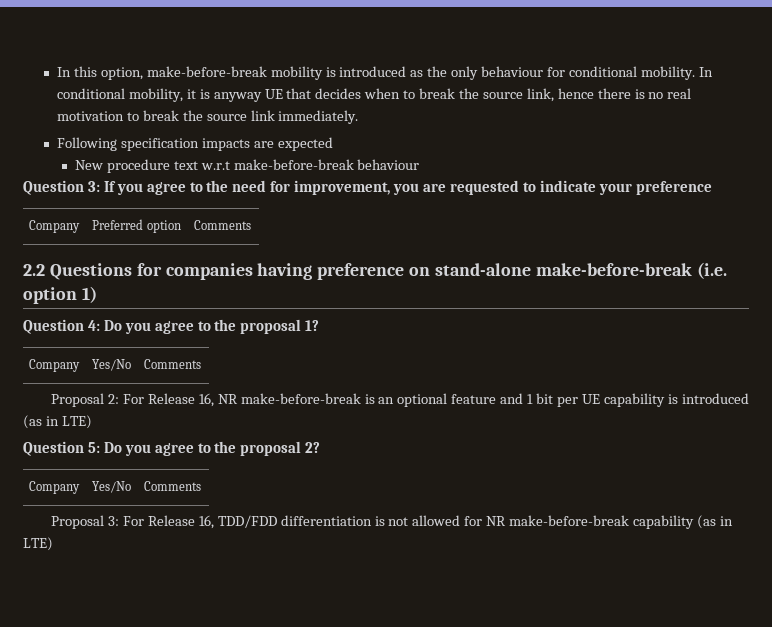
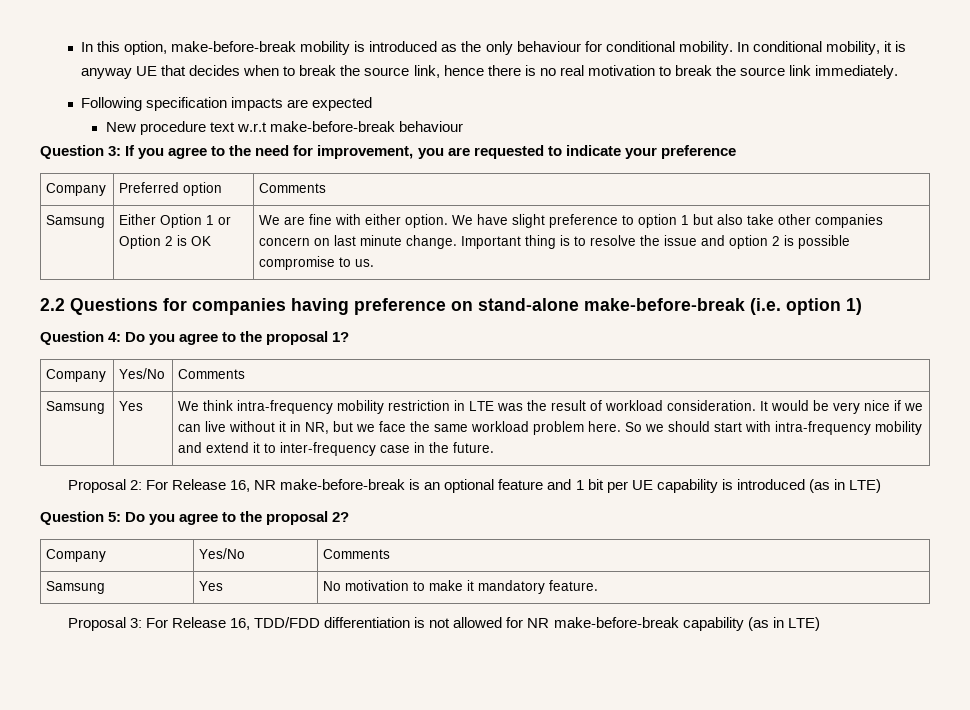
(252, 225) none -> [46,215,106,228] [119,214,232,228] [119,235,212,249] [259,214,884,228] [259,235,851,249] [259,256,375,270] // Samsung | Either Option 1 or Option 2 is OK | We are fine with either option. We have slight preference to option 1 but also take other companies concern on last minute change. Important thing is to resolve the issue and option 2 is possible compromise to us.
(202, 364) none -> [46,401,106,414] [119,401,144,411] [178,400,924,414] [178,421,923,435] [178,442,495,456] // Samsung | Yes | We think intra-frequency mobility restriction in LTE was the result of workload consideration. It would be very nice if we can live without it in NR, but we face the same workload problem here. So we should start with intra-frequency mobility and extend it to inter-frequency case in the future.
(202, 486) none -> [46,581,106,594] [199,581,224,591] [323,580,599,594] // Samsung | Yes | No motivation to make it mandatory feature.

